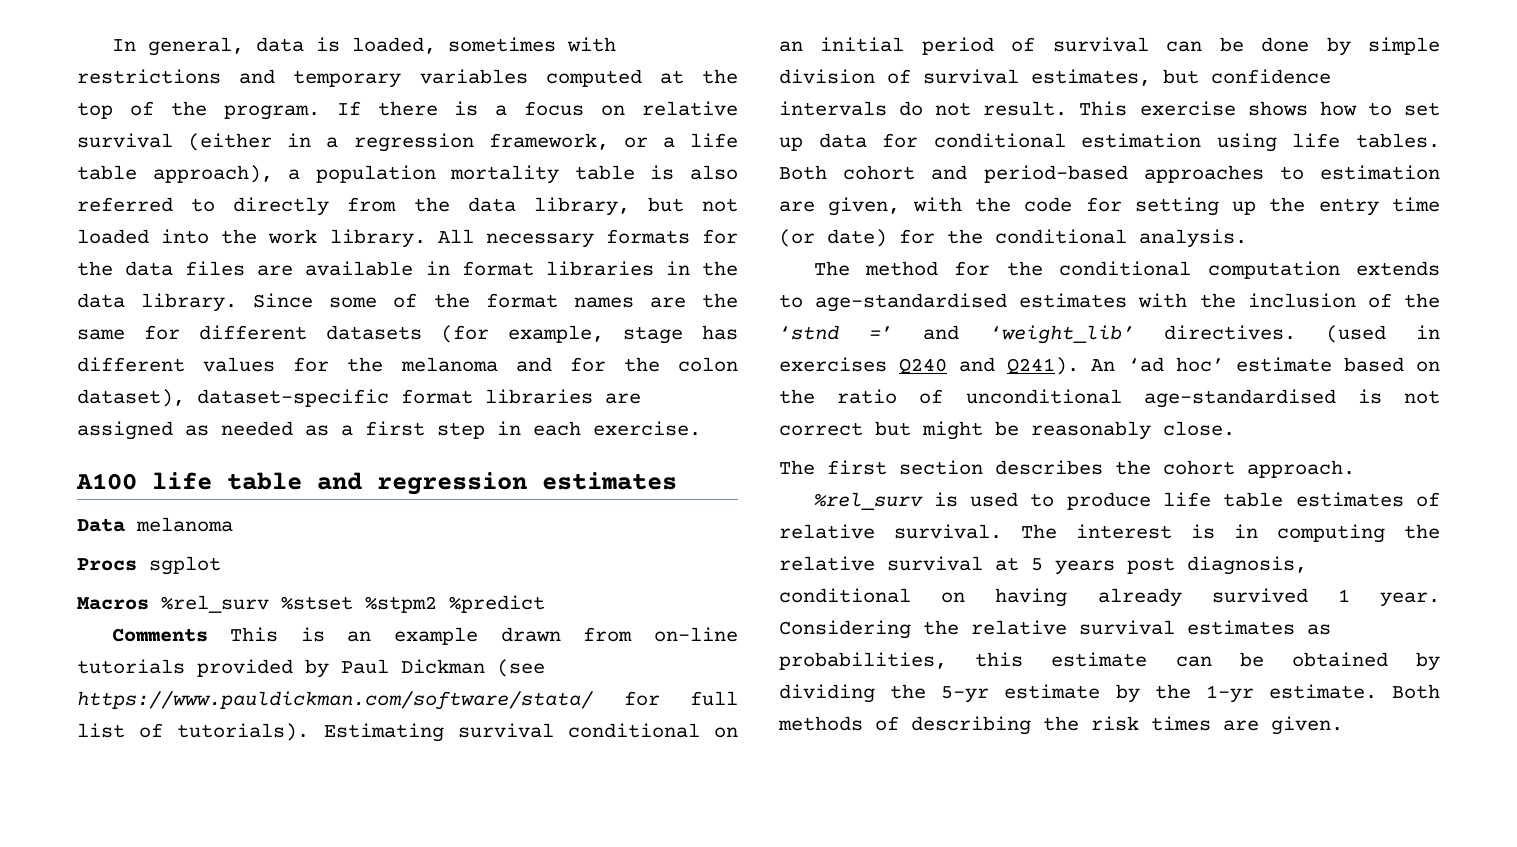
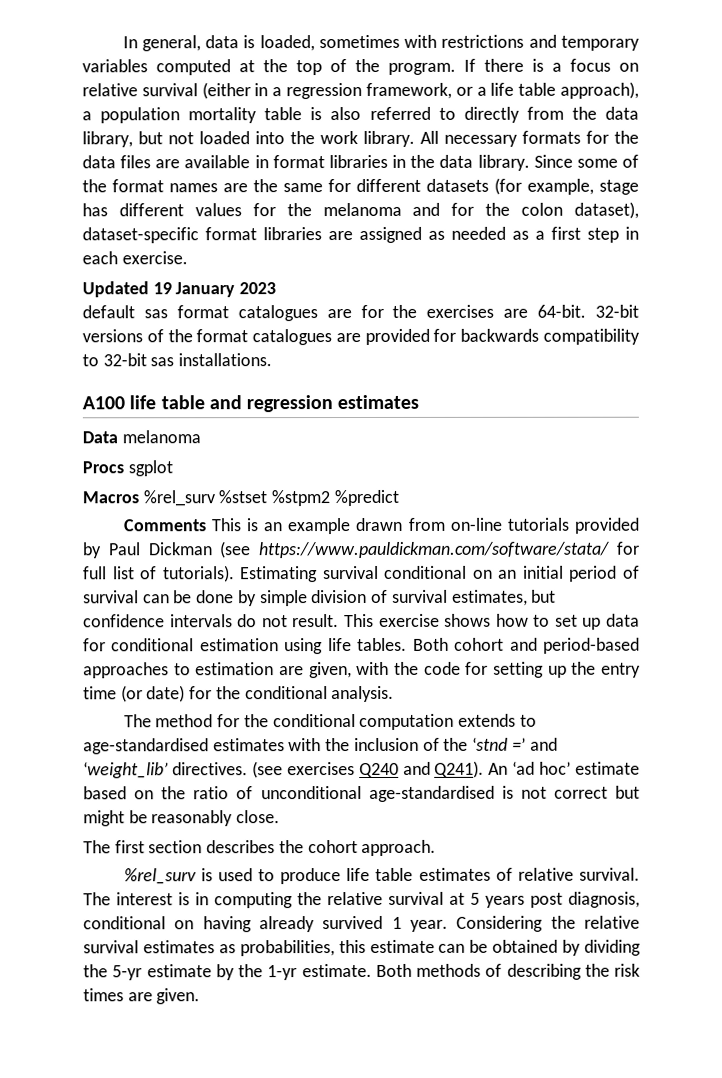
(701, 428) none -> [82,281,277,298] [82,304,639,322] [82,328,640,346] [82,353,273,367] // Updated 19 January 2023 // default sas format catalogues are for the exercises are 64-bit. 32-bit versions of the format catalogues are provided for backwards compatibility to 32-bit sas installations.
[1325,325,1440,343] (used in -> [251,761,283,779] (see

